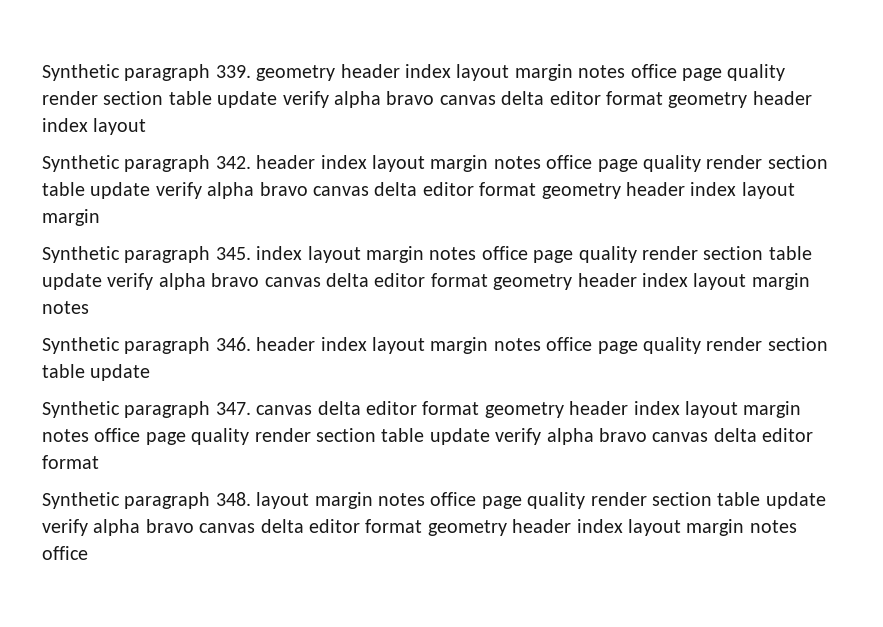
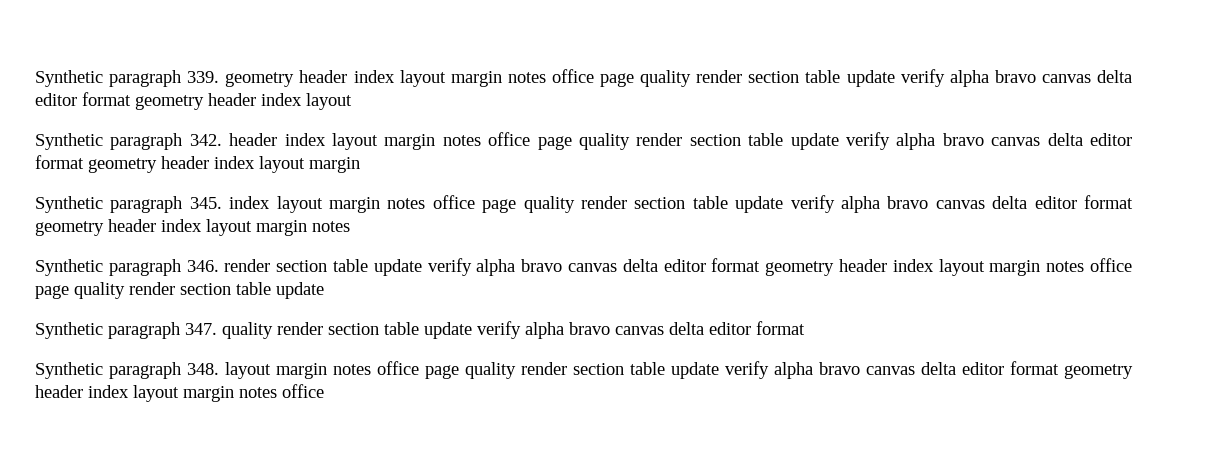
(251, 344) none -> [224,258,835,276] render section table update verify alpha bravo canvas delta editor format geometry
[256,401,802,418] [42,428,186,445] canvas delta editor format geometry header index layout margin notes office page -> (217, 329) none

